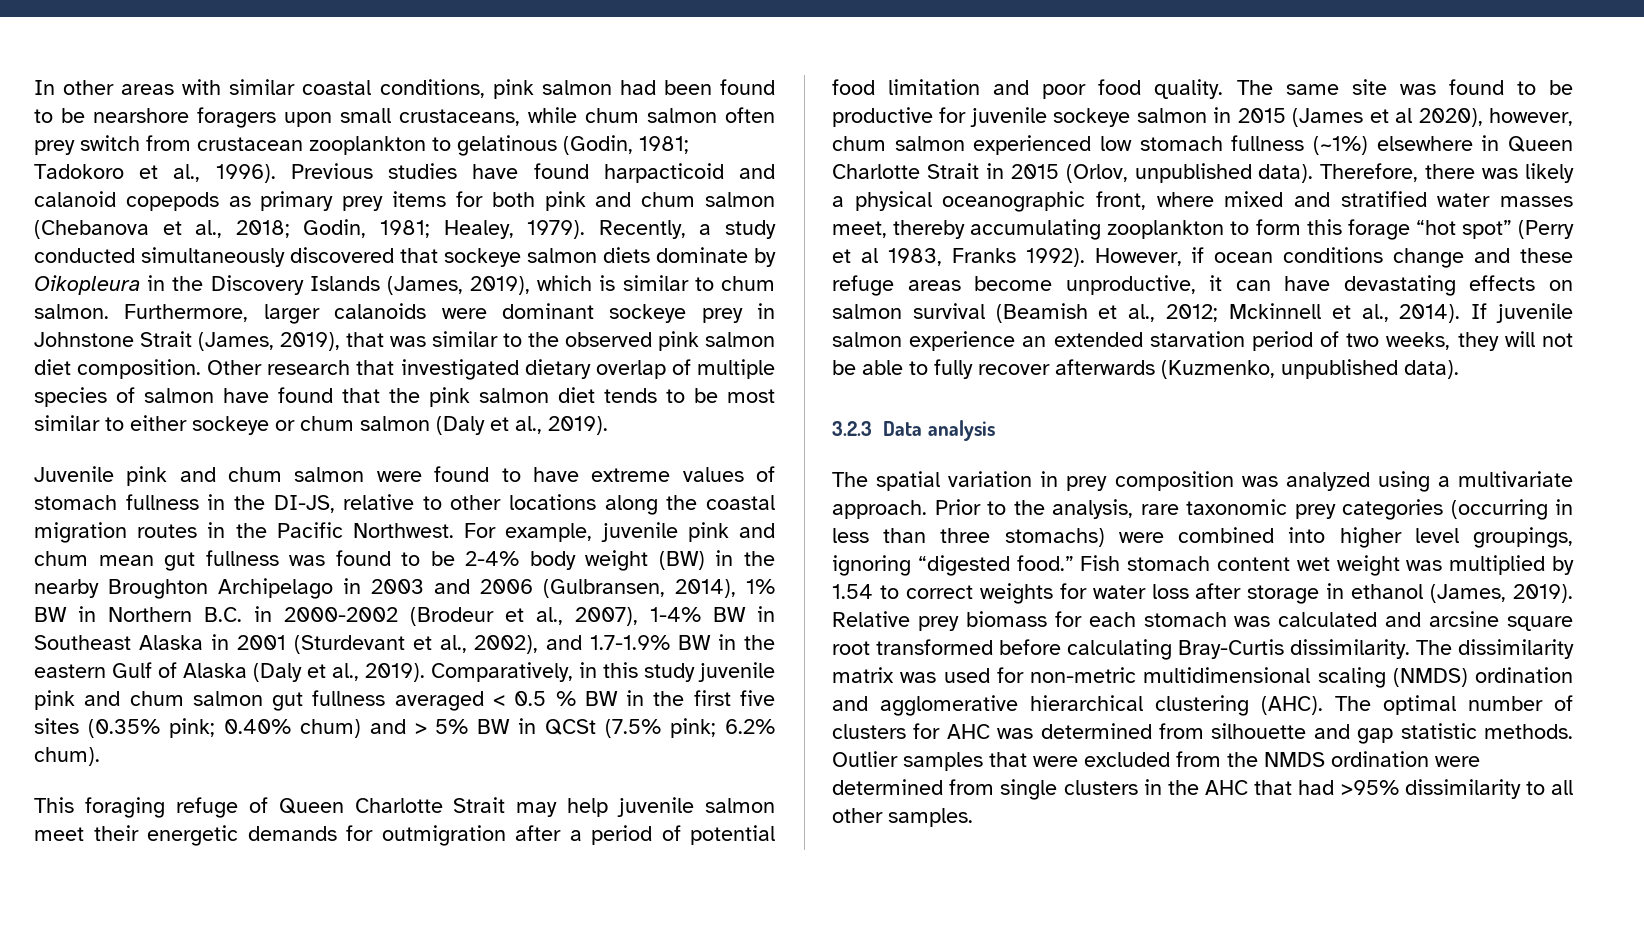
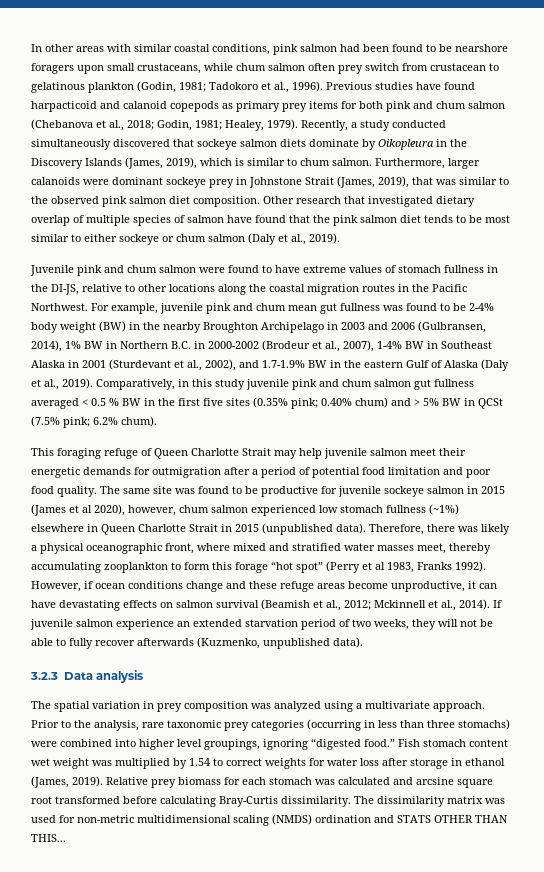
[309,136,426,155] zooplankton -> (486, 67) none
(557, 145) none -> [88,82,134,93] plankton
[1065,163,1252,183] (Orlov, unpublished -> [262,523,333,535] (unpublished
[880,695,1573,716] [832,723,1573,744] [832,751,1480,771] [832,779,1573,800] [832,808,973,827] agglomerative hierarchical clustering (AHC). The optimal number of clusters for AHC was determined from silhouette and gap statistic methods. Outlier samples that were excluded from the NMDS ordination were determined from single clusters in the AHC that had >95% dissimilarity to all other samples. -> [397,815,508,823] [31,834,66,842] STATS OTHER THAN THIS...

